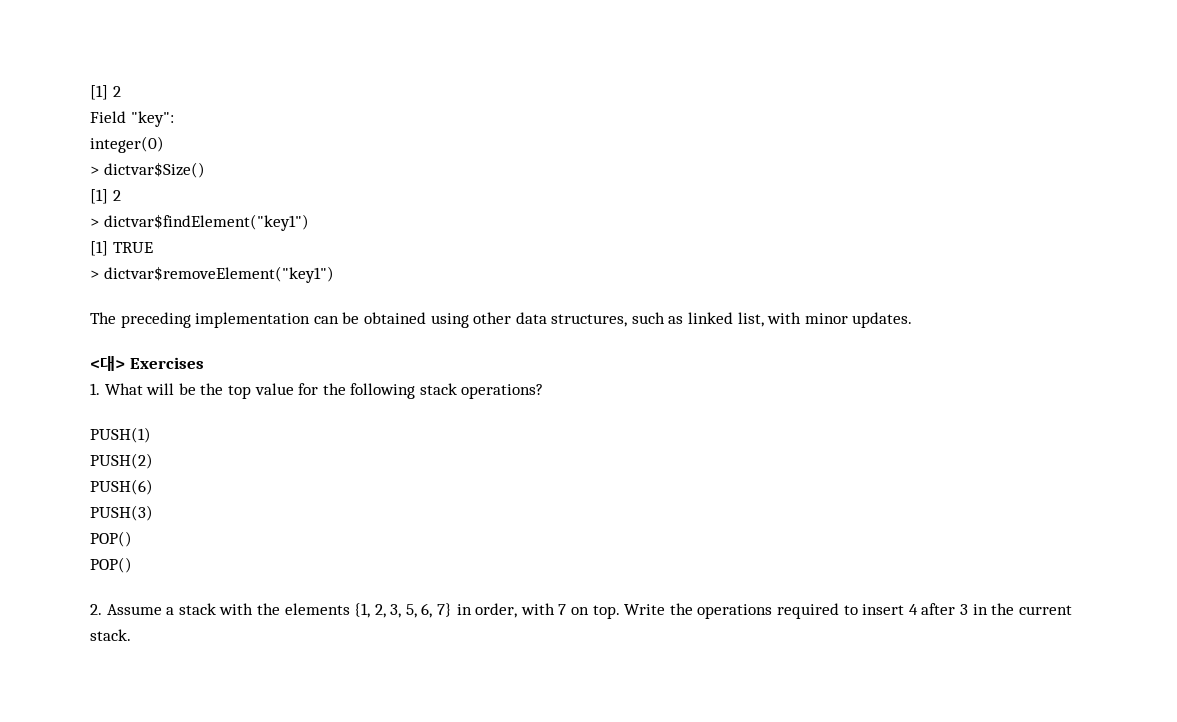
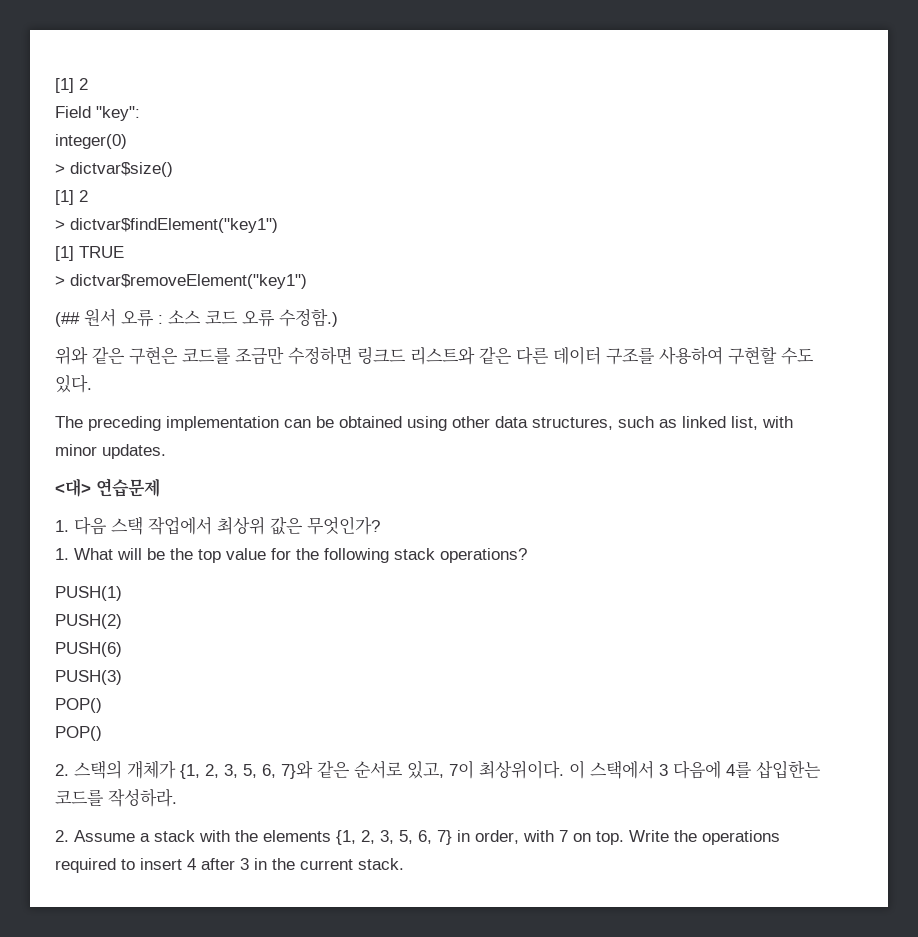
[103,162,205,178] dictvar$Size() -> [70,162,173,177] dictvar$size()
(334, 274) none -> [55,308,338,327] [55,346,814,365] [55,375,92,393] // (## 원서 오류 : 소스 코드 오류 수정함.) // 위와 같은 구현은 코드를 조금만 수정하면 링크드 리스트와 같은 다른 데이터 구조를 사용하여 구현할 수도 있다.
[129,357,204,369] Exercises -> [96,478,160,497] [55,516,380,535] 연습문제 // 1. 다음 스택 작업에서 최상위 값은 무엇인가?
(132, 565) none -> [55,760,821,779] [55,789,177,807] // 2. 스택의 개체가 {1, 2, 3, 5, 6, 7}와 같은 순서로 있고, 7이 최상위이다. 이 스택에서 3 다음에 4를 삽입한는 코드를 작성하라.

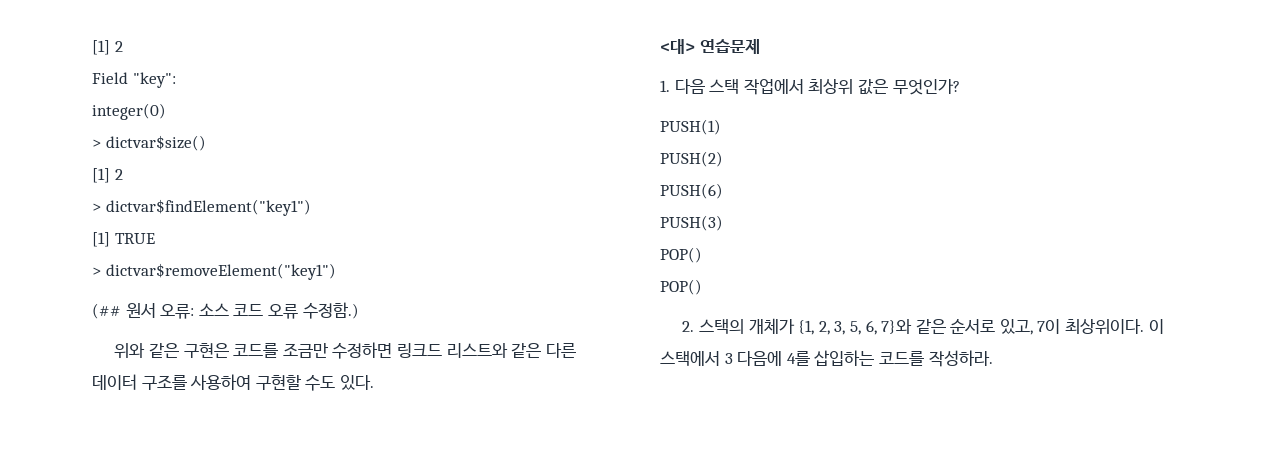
[121,309,163,327] 오류 : -> [160,304,195,319] 오류:
[55,416,793,431] [55,444,166,459] // The preceding implementation can be obtained using other data structures, such as linked list, with minor updates. -> (374, 382) none
[55,548,527,563] // 1. What will be the top value for the following stack operations? -> (960, 87) none
[756,760,821,779] 삽입한는 -> [814,350,875,366] 삽입하는
[55,830,780,845] [55,858,404,873] // 2. Assume a stack with the elements {1, 2, 3, 5, 6, 7} in order, with 7 on top. Write the operations required to insert 4 after 3 in the current stack. -> (993, 358) none

